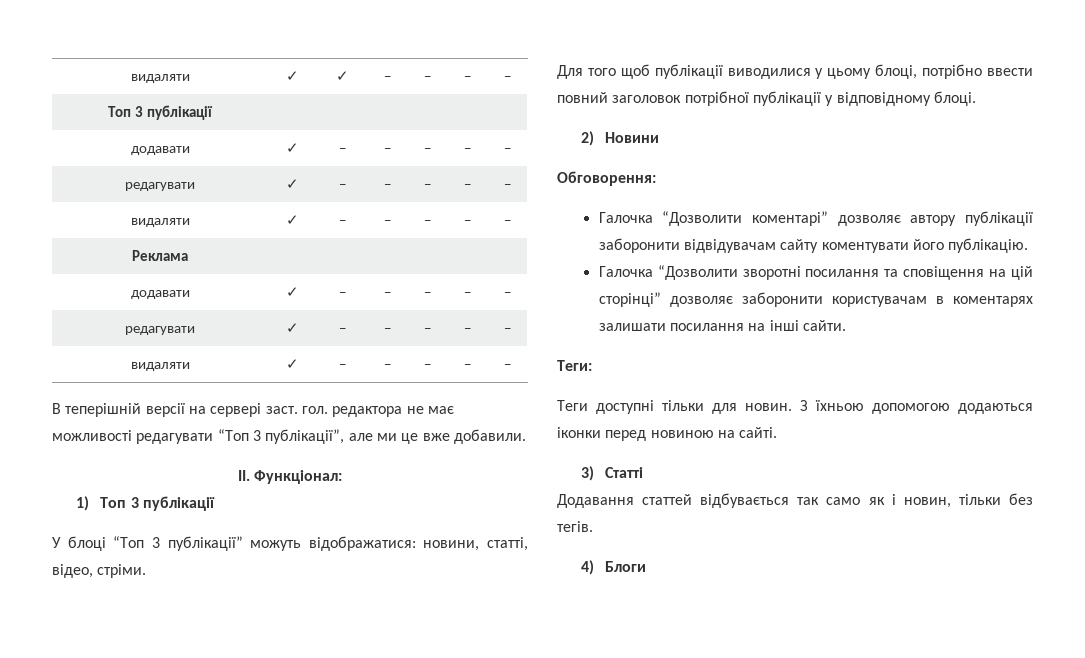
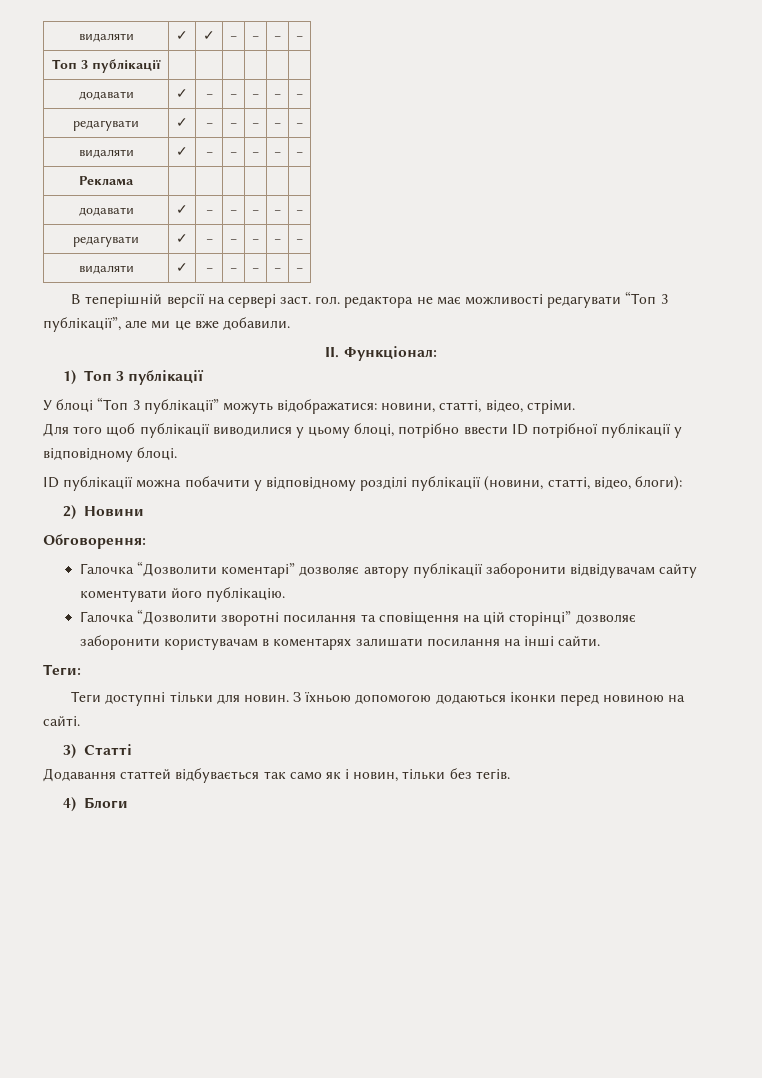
[557,92,682,103] повний заголовок -> [511,424,528,435] ID
(976, 98) none -> [43,476,683,491] // ID публікації можна побачити у відповідному розділі публікації (новини, статті, відео, блоги):

